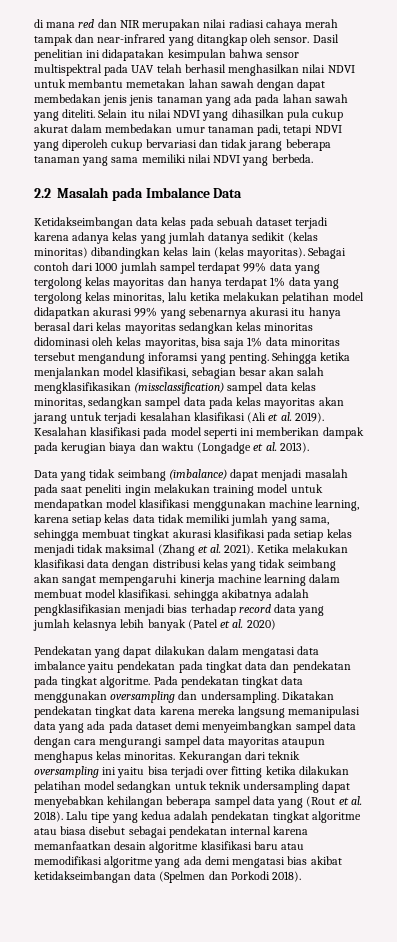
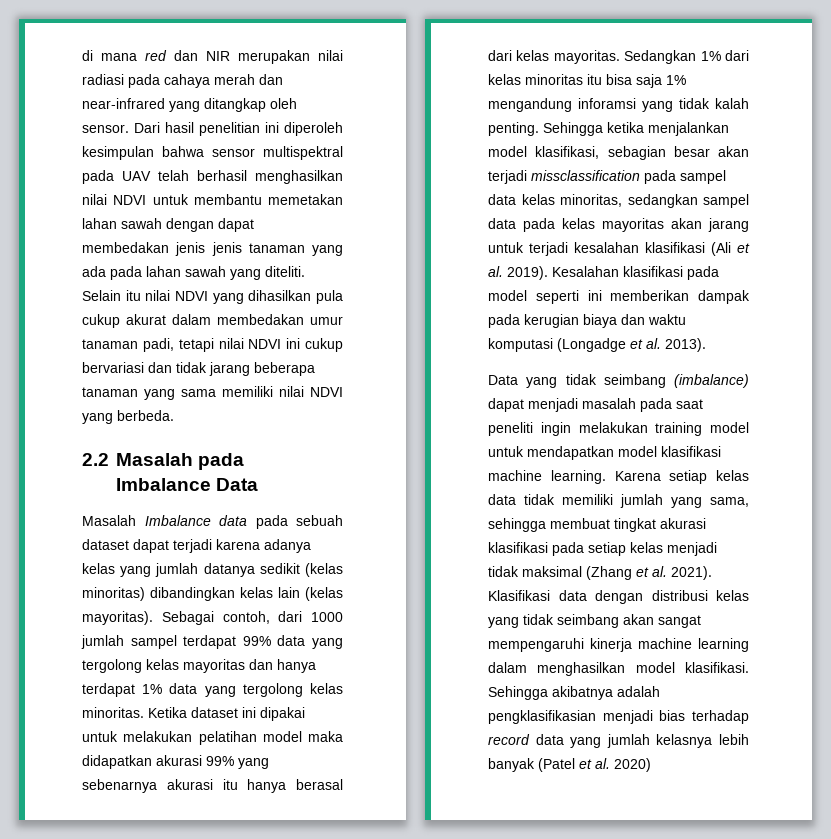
(264, 23) none -> [128,74,160,88] pada
[34,34,73,46] tampak -> (255, 79) none
[312,34,339,43] Dasil -> [134,122,194,133] Dari hasil
[102,49,165,61] didapatakan -> [284,122,343,136] diperoleh
[314,125,342,133] [33,139,109,151] NDVI yang diperoleh -> [218,338,301,349] nilai NDVI ini
[34,217,187,229] Ketidakseimbangan data kelas -> [82,515,247,526] Masalah Imbalance data
(293, 221) none -> [133,539,169,553] dapat
[34,262,69,271] contoh -> [222,611,270,624] contoh,
[113,292,220,303] minoritas, lalu ketika -> [82,707,305,721] [82,731,118,742] minoritas. Ketika dataset ini dipakai untuk
(364, 296) none -> [308,731,343,742] maka
[124,322,314,334] [34,337,340,349] [34,352,75,361] mayoritas sedangkan kelas minoritas didominasi oleh kelas mayoritas, bisa saja 1% data minoritas tersebut -> [553,50,749,64] [488,74,686,88] mayoritas. Sedangkan 1% dari kelas minoritas itu bisa saja 1%
(226, 359) none -> [679,98,749,109] tidak kalah
[297,367,325,376] [34,382,225,394] salah mengklasifikasikan (missclassification) -> [488,170,676,184] terjadi missclassification pada
(194, 446) none -> [488,338,553,352] komputasi
[192,499,360,511] [34,514,69,523] menggunakan machine learning, karena -> [488,470,661,484] machine learning. Karena
[256,544,348,553] [34,559,85,568] Ketika melakukan klasifikasi -> [488,590,550,601] Klasifikasi
[34,589,82,598] membuat -> [537,662,626,676] menghasilkan
[173,589,219,601] sehingga -> [488,686,548,700] Sehingga
[34,646,320,658] [34,661,351,673] [34,676,304,688] [34,691,334,703] [34,706,361,718] [34,721,356,733] [34,736,326,748] [34,751,301,763] [34,766,349,778] [34,781,351,793] [34,796,362,808] [34,811,361,823] [34,826,309,838] [34,841,305,853] [34,856,342,868] [34,871,302,883] // Pendekatan yang dapat dilakukan dalam mengatasi data imbalance yaitu pendekatan pada tingkat data dan pendekatan pada tingkat algoritme. Pada pendekatan tingkat data menggunakan oversampling dan undersampling. Dikatakan pendekatan tingkat data karena mereka langsung memanipulasi data yang ada pada dataset demi menyeimbangkan sampel data dengan cara mengurangi sampel data mayoritas ataupun menghapus kelas minoritas. Kekurangan dari teknik oversampling ini yaitu bisa terjadi over fitting ketika dilakukan pelatihan model sedangkan untuk teknik undersampling dapat menyebabkan kehilangan beberapa sampel data yang (Rout et al. 2018). Lalu tipe yang kedua adalah pendekatan tingkat algoritme atau biasa disebut sebagai pendekatan internal karena memanfaatkan desain algoritme klasifikasi baru atau memodifikasi algoritme yang ada demi mengatasi bias akibat ketidakseimbangan data (Spelmen dan Porkodi 2018). -> (651, 765) none

